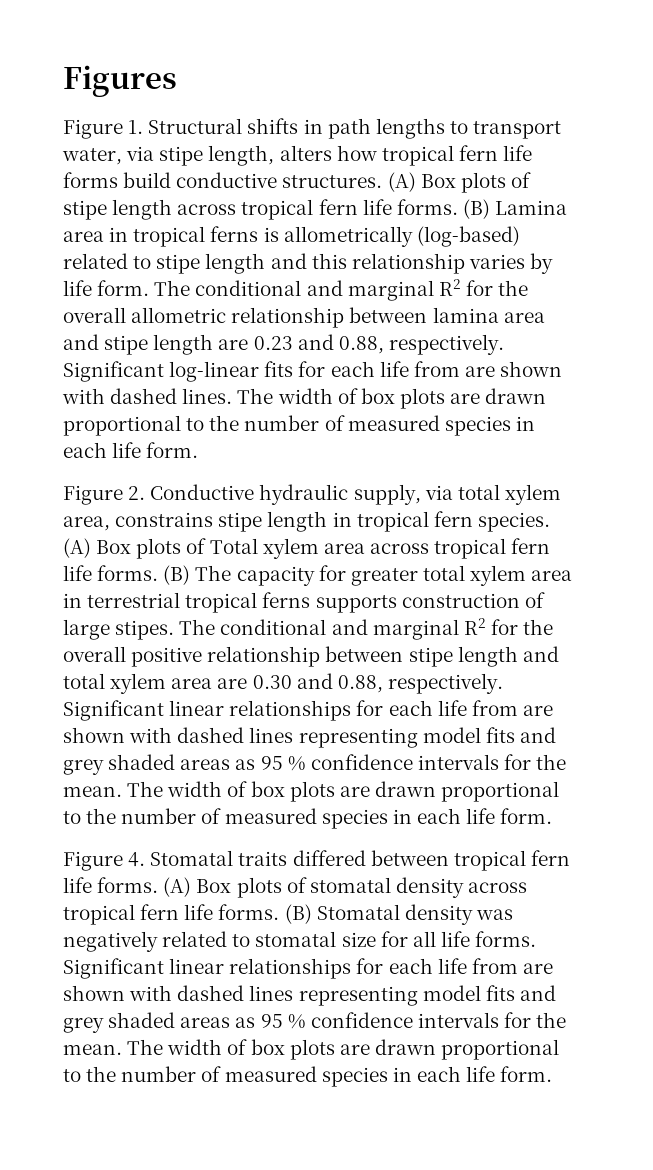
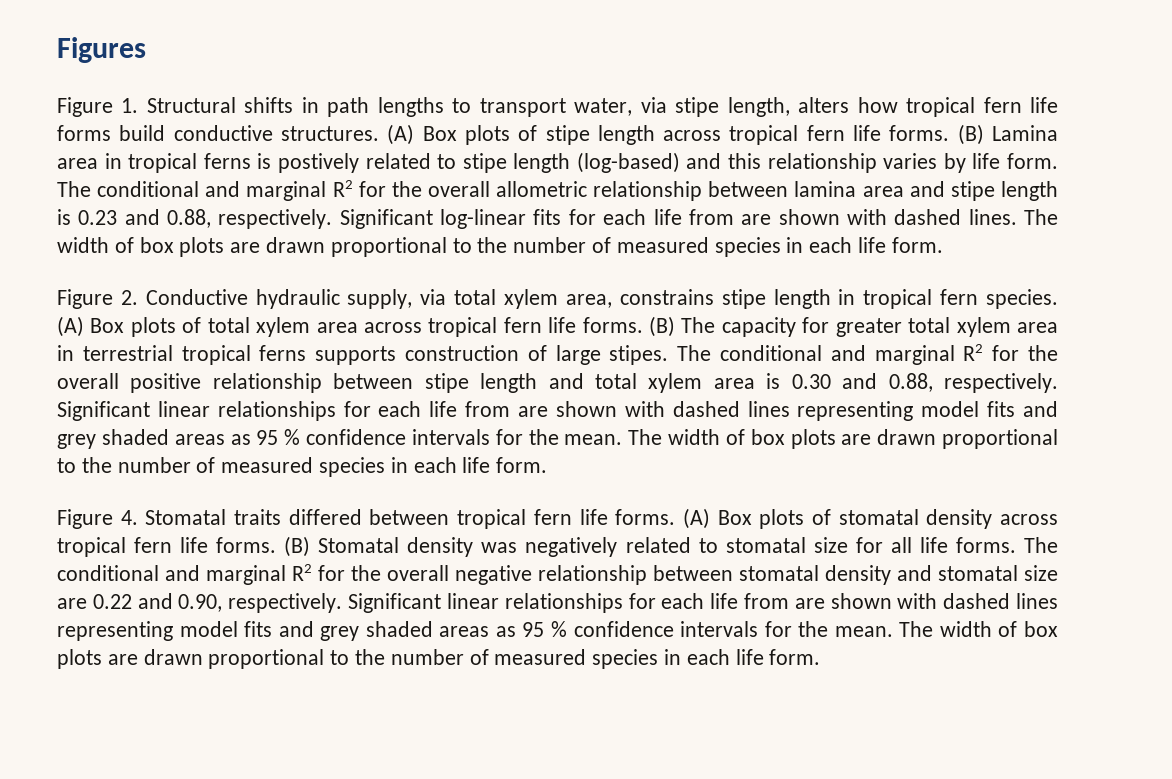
[283,226,520,247] allometrically (log-based) -> [277,153,359,173] postively
(266, 263) none -> [576,152,680,173] (log-based)
[218,339,249,350] are -> [57,209,71,225] is
[209,538,258,554] Total -> [207,317,250,333] total
[217,678,248,689] are -> [766,373,781,389] is
(537, 939) none -> [1023,537,1058,553] [57,564,1058,585] [57,593,343,613] The conditional and marginal R2 for the overall negative relationship between stomatal density and stomatal size are 0.22 and 0.90, respectively.

